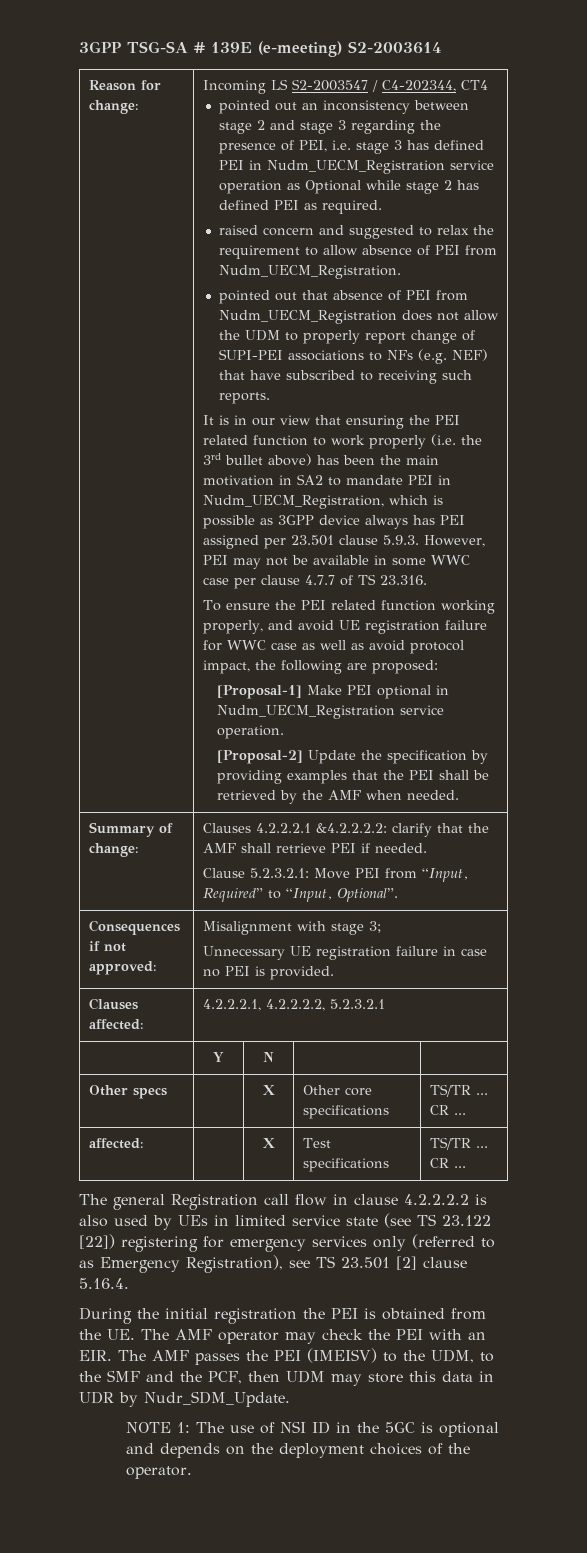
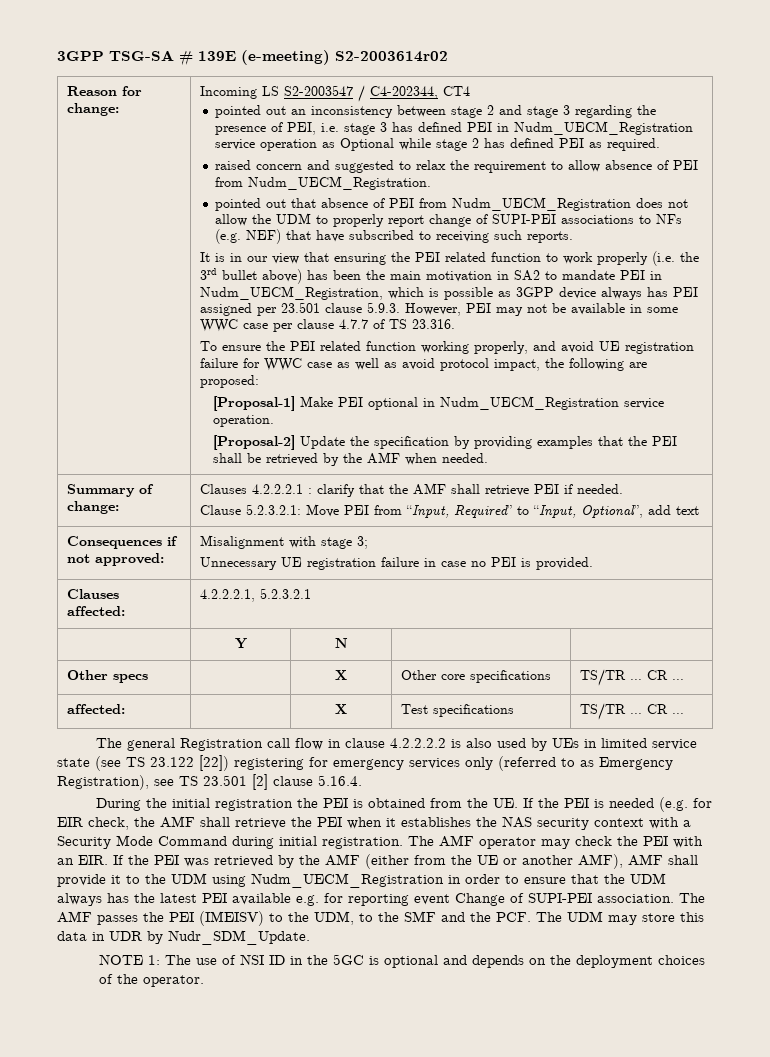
[348,41,441,54] S2-2003614 -> [335,51,448,62] S2-2003614r02
[315,823,387,833] &4.2.2.2.2: -> [308,488,313,494] :
[336,888,398,902] Optional”. -> [581,505,700,518] Optional”, add text
[265,999,325,1011] 4.2.2.2.2, -> (256, 595) none
(135, 1334) none -> [522,797,712,812] [57,816,691,830] [57,835,403,849] If the PEI is needed (e.g. for EIR check, the AMF shall retrieve the PEI when it establishes the NAS security context with a Security Mode Command during initial registration.
(112, 1355) none -> [113,854,698,869] [57,873,666,888] [57,893,674,906] If the PEI was retrieved by the AMF (either from the UE or another AMF), AMF shall provide it to the UDM using Nudm_UECM_Registration in order to ensure that the UDM always has the latest PEI available e.g. for reporting event Change of SUPI-PEI association.
[208,1371,280,1384] PCF, then -> [496,912,562,922] PCF. The

